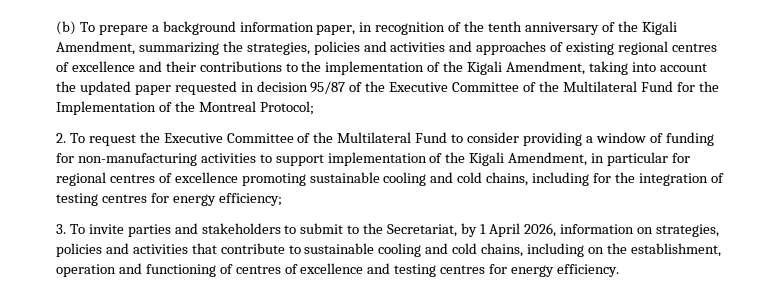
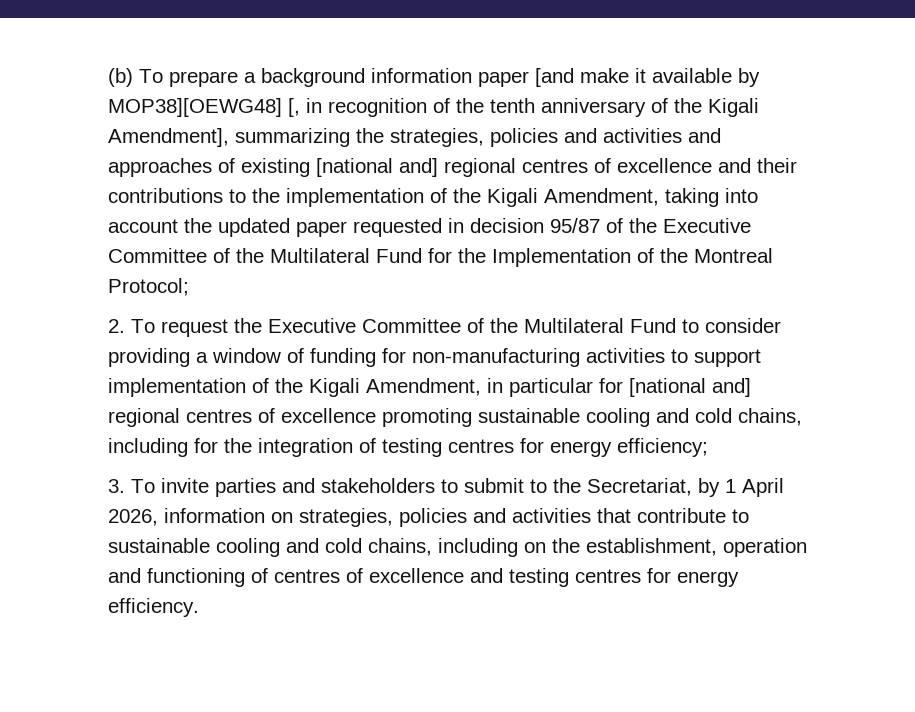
[316,25,356,35] paper, -> [478,68,760,87] [108,98,300,117] paper [and make it available by MOP38][OEWG48] [,
[56,41,135,55] Amendment, -> [108,128,229,147] Amendment],
(615, 48) none -> [316,158,438,177] [national and]
(690, 158) none -> [629,378,751,397] [national and]

